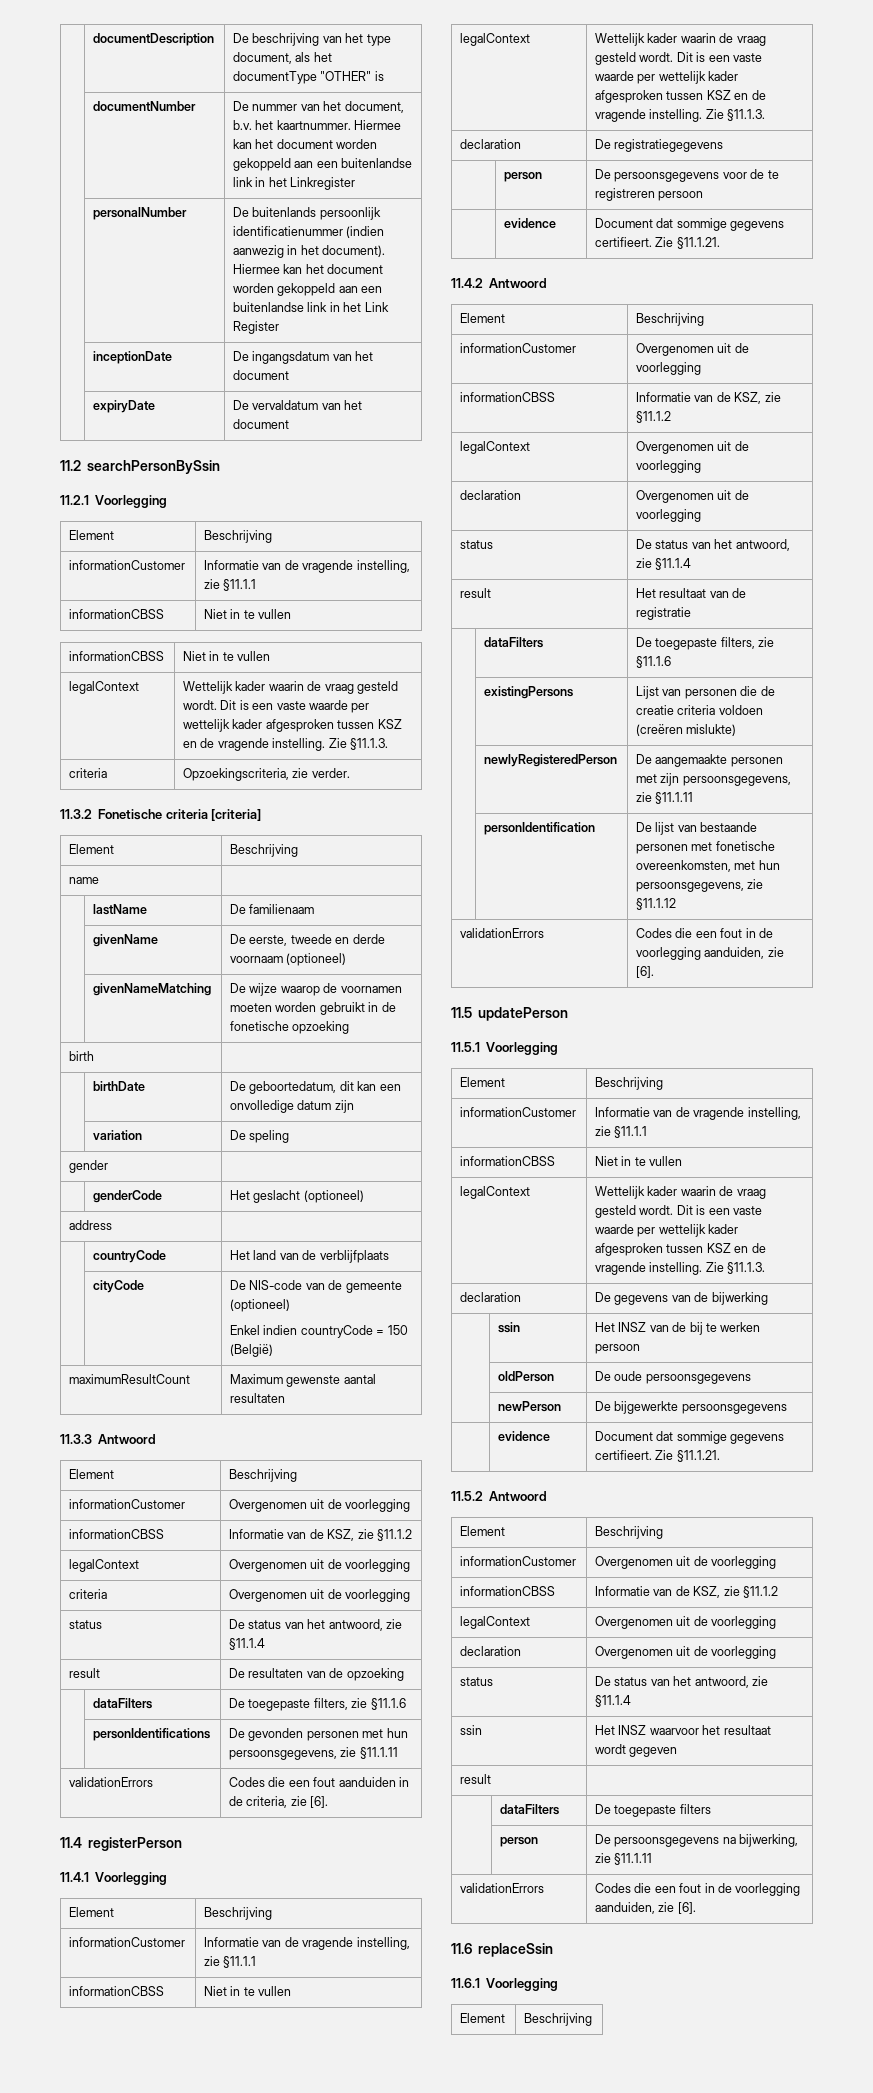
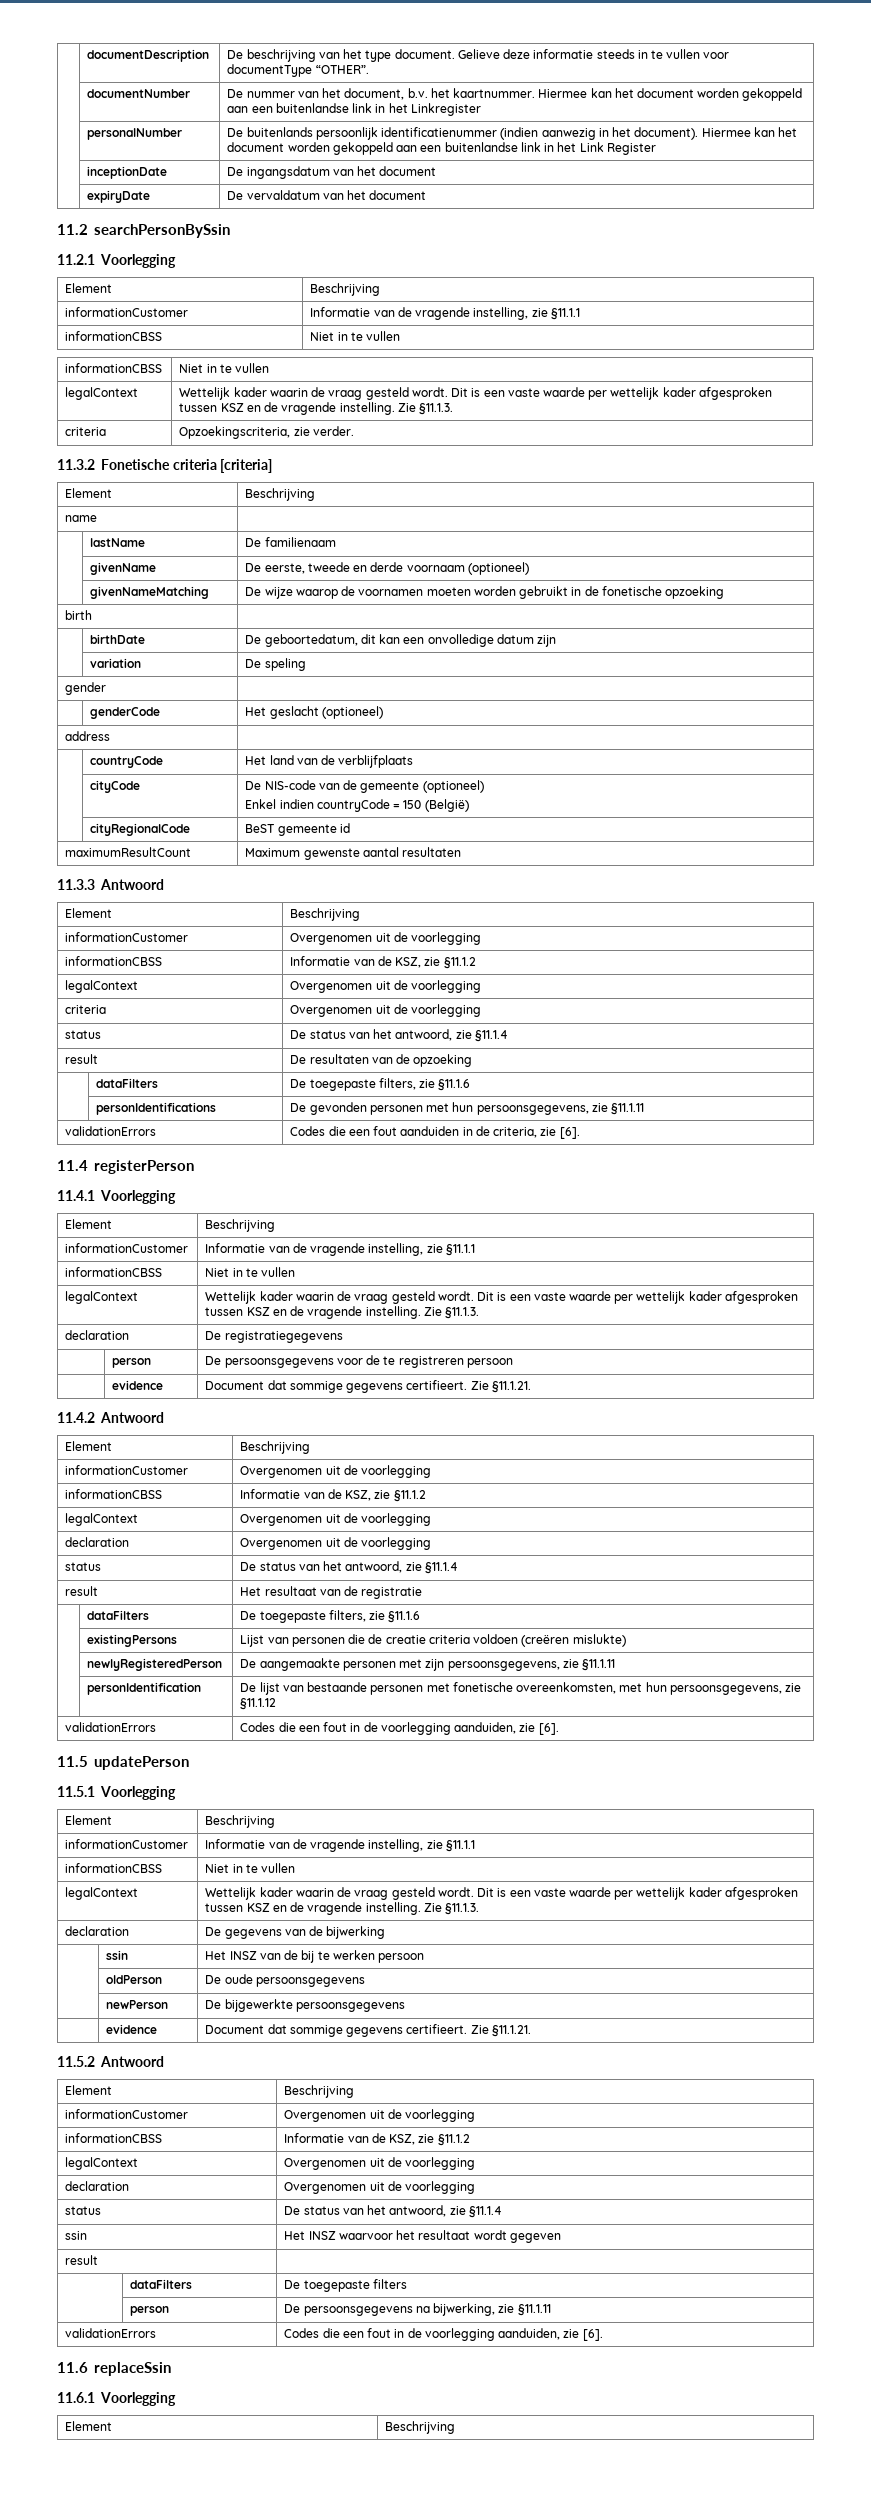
[233,52,332,64] [233,71,384,84] document, als het documentType "OTHER" is -> [394,49,730,59] [227,64,369,77] document. Gelieve deze informatie steeds in te vullen voor documentType “OTHER”.
(274, 1350) none -> [90,823,191,836] [245,823,350,836] // | cityRegionalCode | BeST gemeente id

